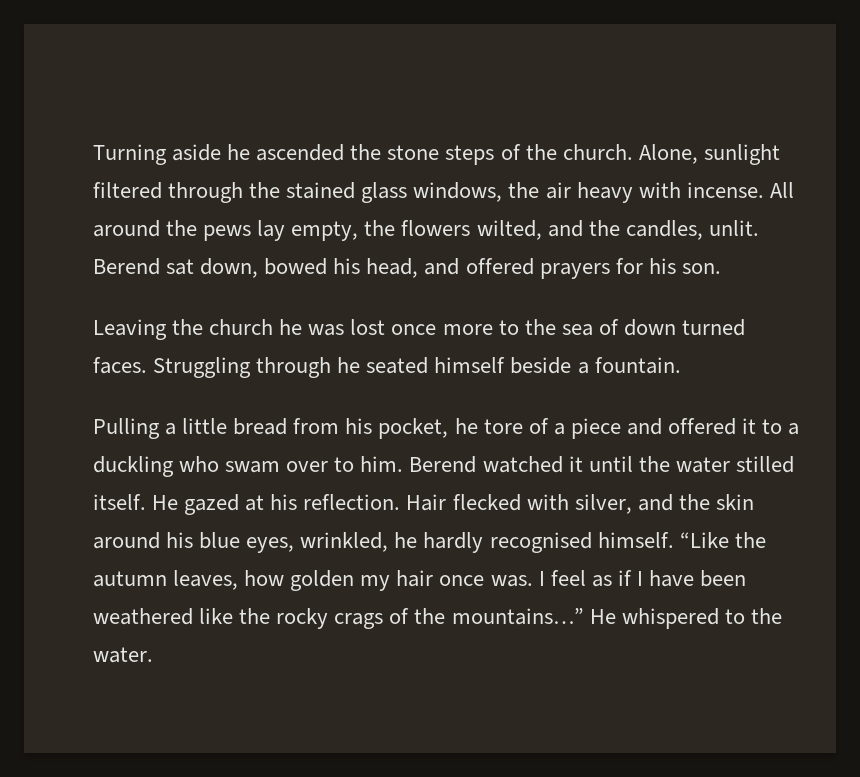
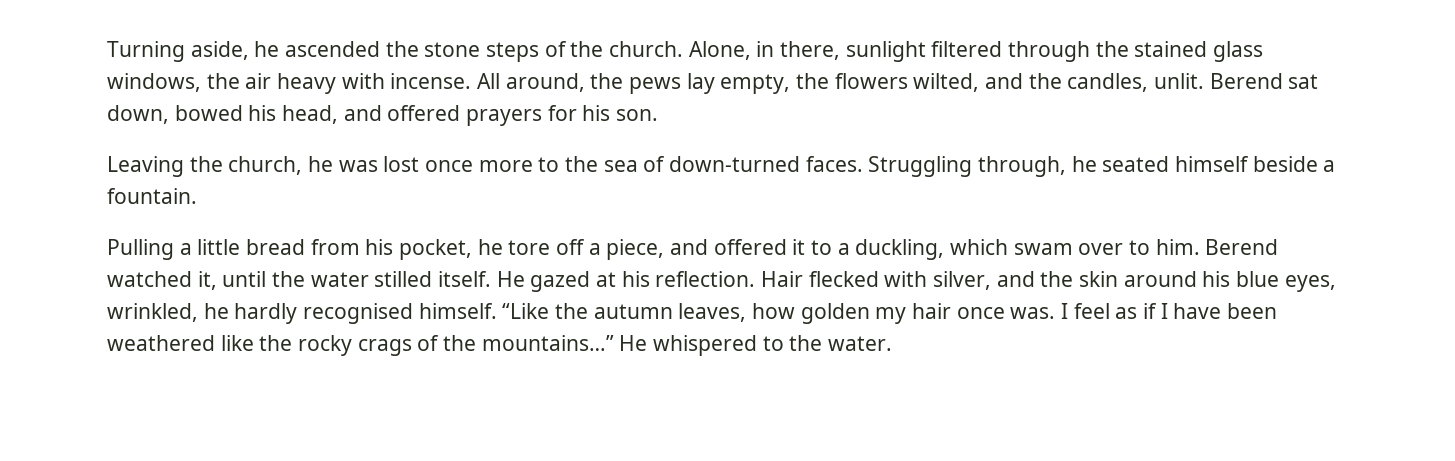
[172,144,222,161] aside -> [190,41,249,60] aside,
(698, 154) none -> [756,41,841,60] in there,
[93,220,160,237] around -> [505,73,585,92] around,
[209,319,274,335] church -> [228,156,303,175] church,
[623,319,745,336] down turned -> [669,156,801,172] down-turned
[256,357,332,378] through -> [978,156,1067,177] through,
[528,418,621,439] of a piece -> [556,239,665,260] off a piece,
[93,456,220,477] duckling who -> [855,239,1009,260] duckling, which
[568,456,583,472] it -> [197,271,217,290] it,

